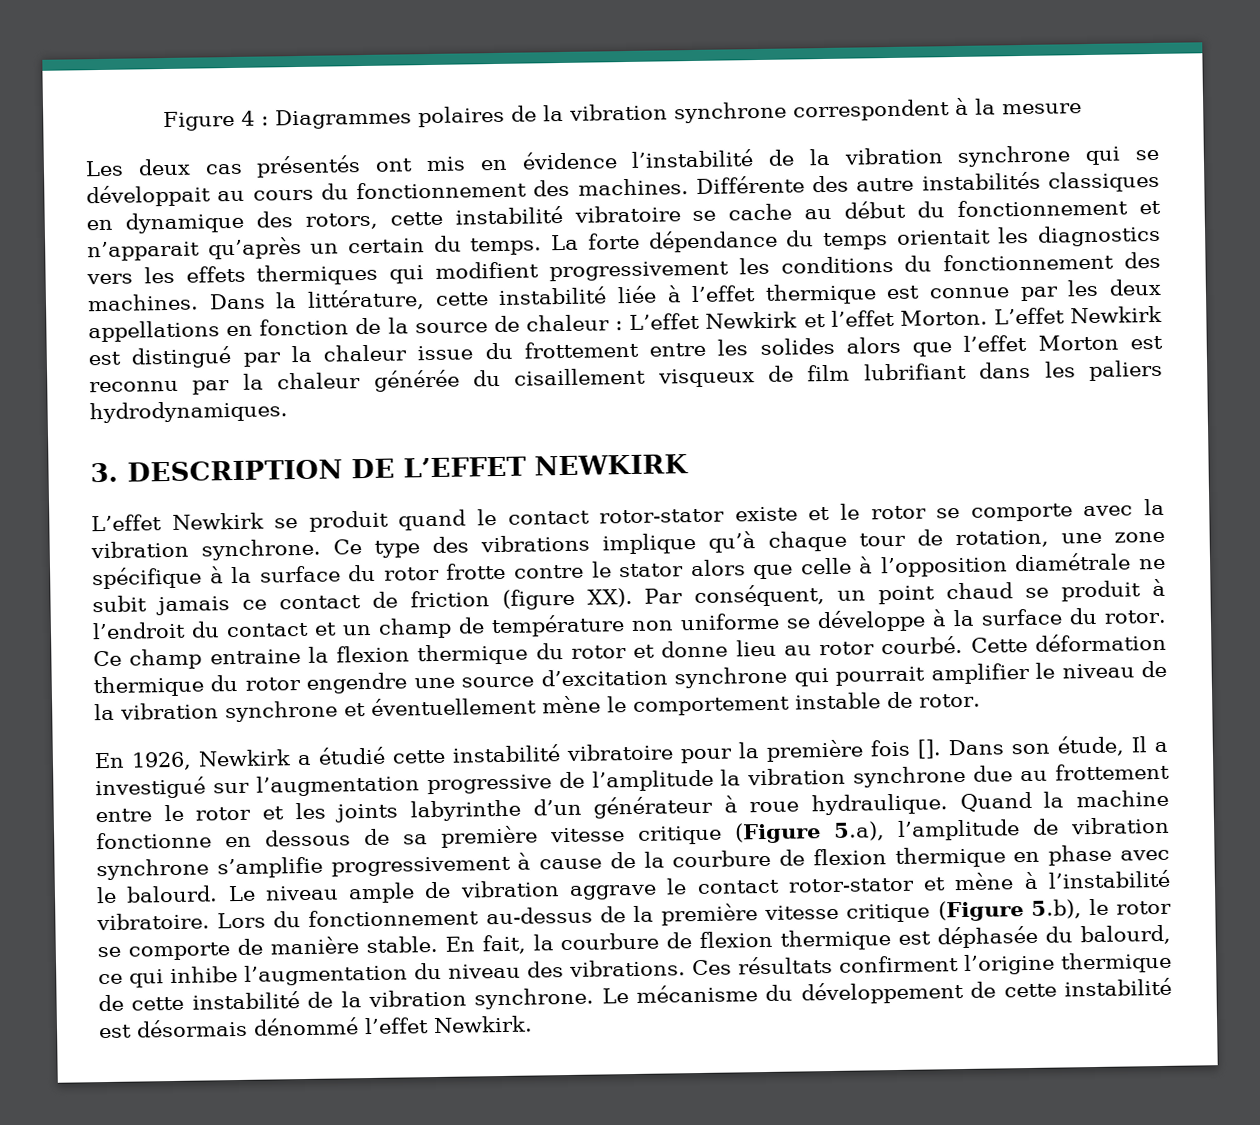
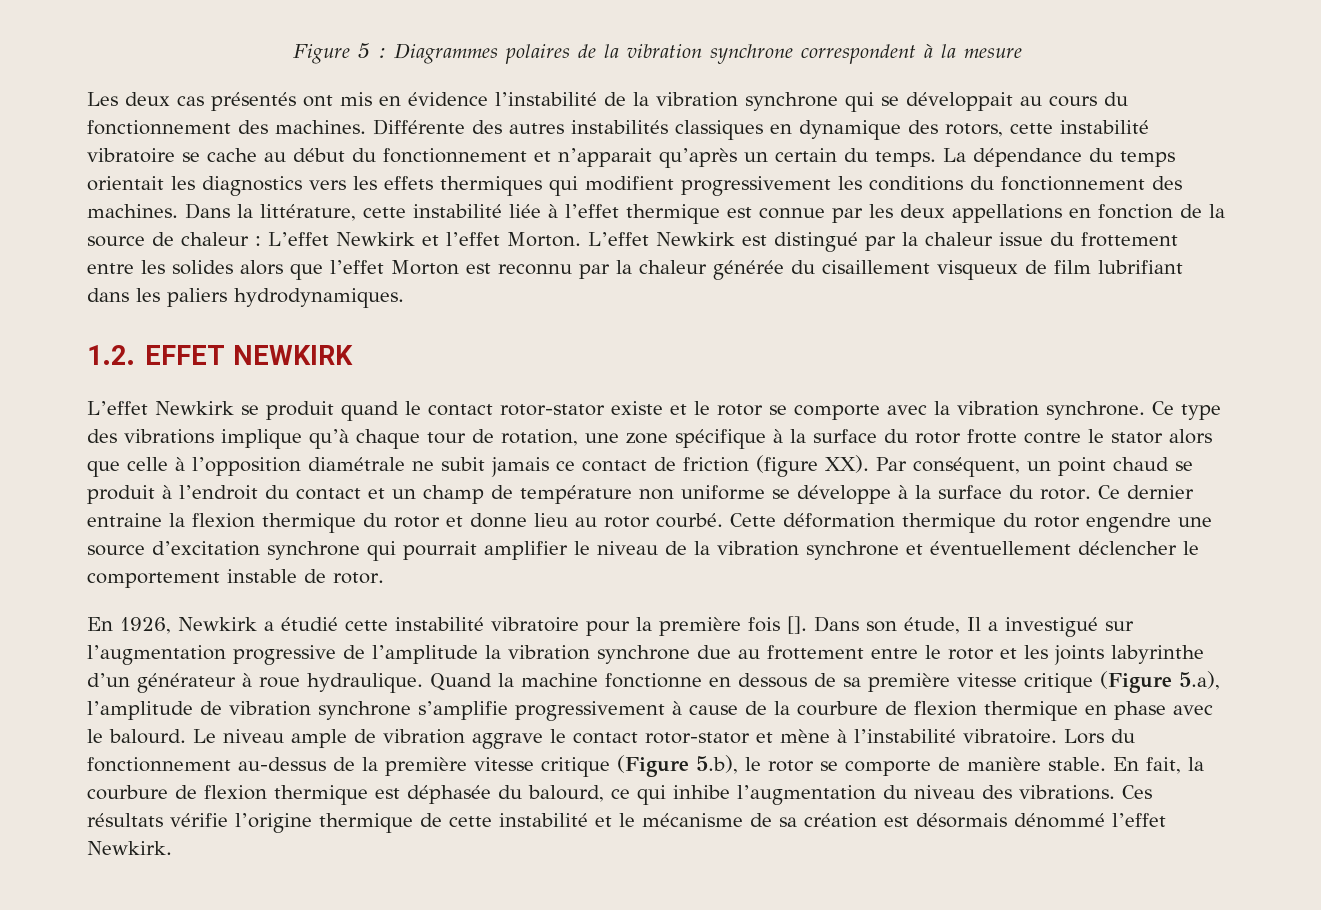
[240,110,255,126] 4 -> [357,43,370,59] 5
[856,177,915,192] autre -> [509,123,564,134] autres
[587,232,640,250] forte -> (966, 155) none
[90,456,528,483] 3. DESCRIPTION DE L’EFFET -> [87,345,226,365] 1.2. EFFET
[129,648,203,670] champ -> [1126,485,1194,499] dernier
[542,695,601,714] mène -> [1078,541,1177,555] déclencher
[839,955,959,973] confirment -> [170,813,228,827] vérifie
[307,977,1172,1010] de la vibration synchrone. Le mécanisme du développement de cette instabilité -> [595,813,877,828] et le mécanisme de sa création

